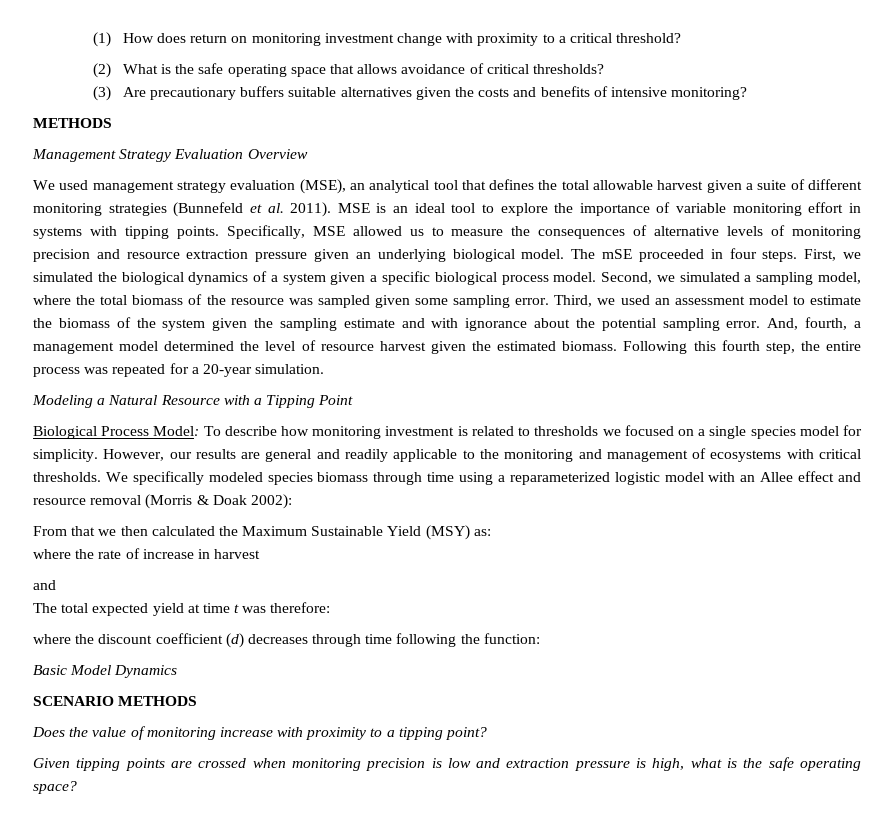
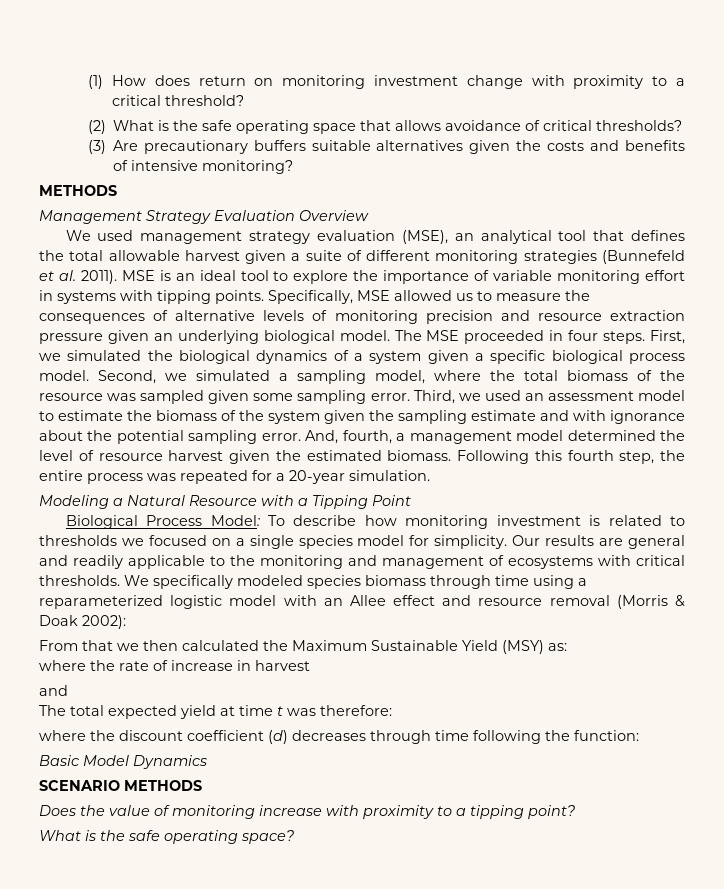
[602,249,633,259] mSE -> [426,330,460,341] MSE
[103,449,192,461] However, our -> [512,535,541,546] Our
[33,758,722,771] Given tipping points are crossed when monitoring precision is low and extraction pressure is high, what -> [39,830,81,841] What

